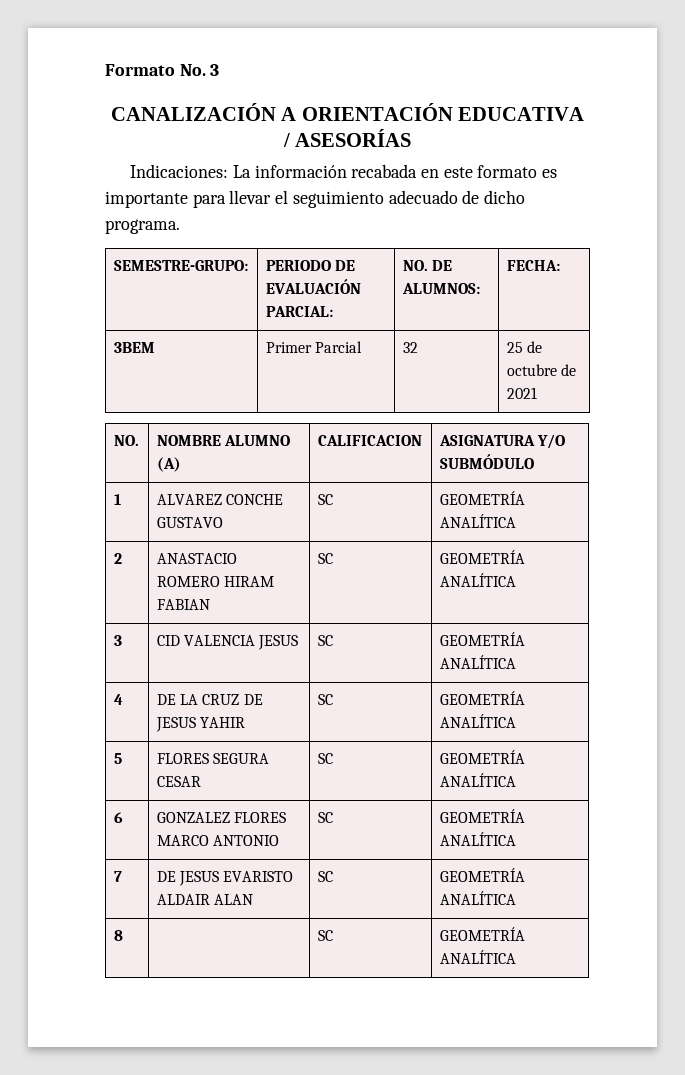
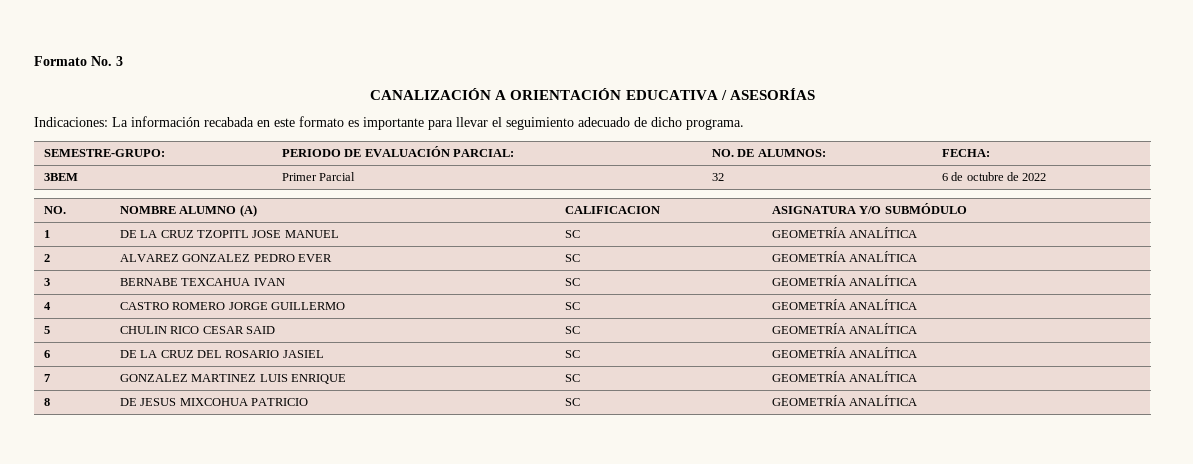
[506,342,523,353] 25 -> [941,173,948,181] 6
[506,387,537,399] 2021 -> [1022,173,1047,181] 2022
[156,494,283,505] [156,517,223,528] ALVAREZ CONCHE GUSTAVO -> [119,230,339,238] DE LA CRUZ TZOPITL JOSE MANUEL
[156,553,237,564] [156,576,274,587] [156,599,210,610] ANASTACIO ROMERO HIRAM FABIAN -> [119,254,333,262] ALVAREZ GONZALEZ PEDRO EVER
[156,635,299,650] CID VALENCIA JESUS -> [119,278,285,286] BERNABE TEXCAHUA IVAN
[156,694,263,705] [155,717,245,732] DE LA CRUZ DE JESUS YAHIR -> [119,302,346,310] CASTRO ROMERO JORGE GUILLERMO
[156,753,269,764] FLORES SEGURA -> [119,326,200,334] CHULIN RICO
(201, 781) none -> [246,326,276,334] SAID
[156,812,286,823] [156,835,279,846] GONZALEZ FLORES MARCO ANTONIO -> [119,350,324,358] DE LA CRUZ DEL ROSARIO JASIEL
[156,871,294,886] [156,894,253,905] DE JESUS EVARISTO ALDAIR ALAN -> [119,374,347,384] GONZALEZ MARTINEZ LUIS ENRIQUE
(123, 935) none -> [119,398,309,406] DE JESUS MIXCOHUA PATRICIO

